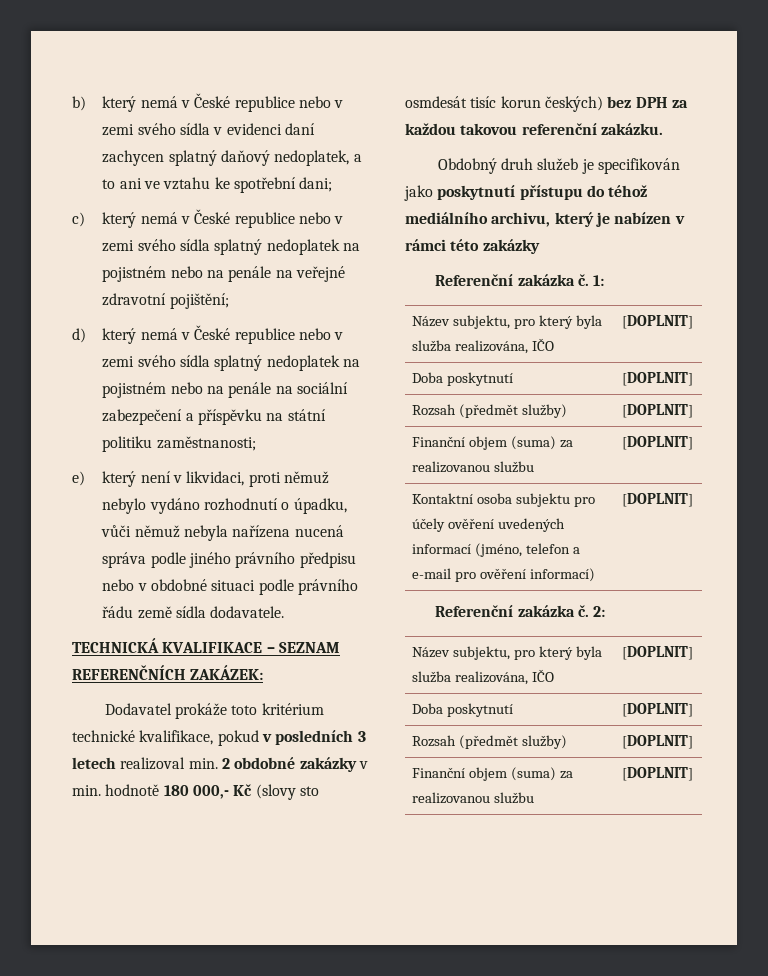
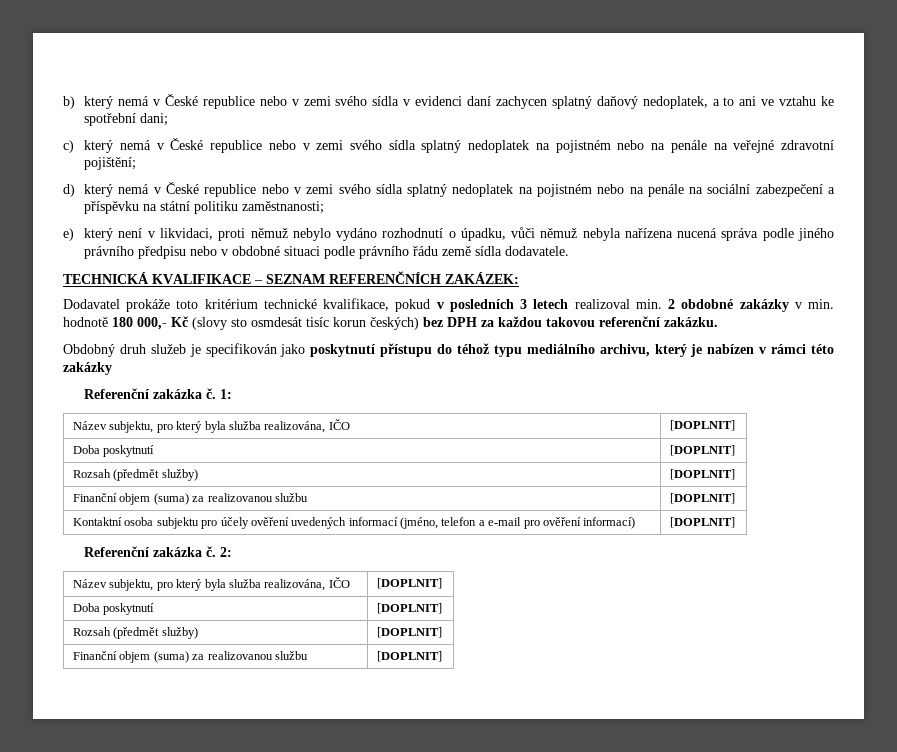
(648, 191) none -> [493,345,522,357] typu

